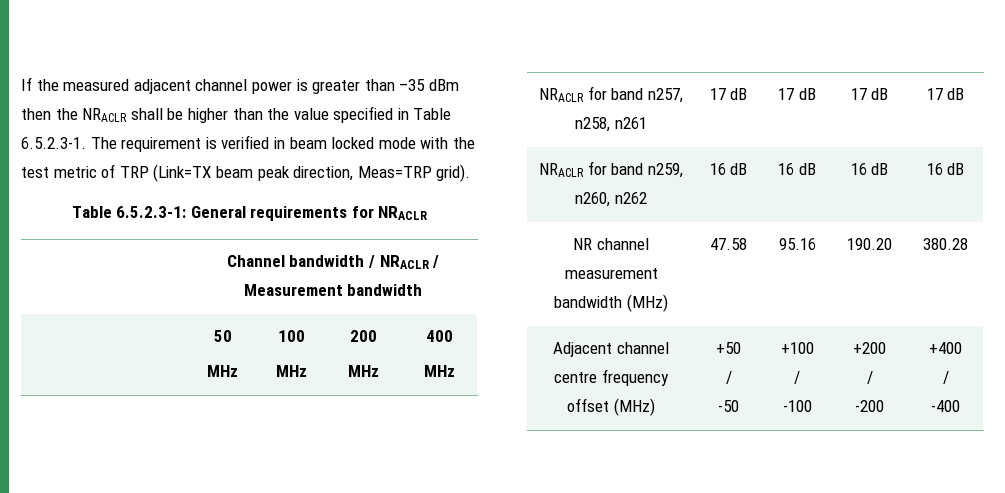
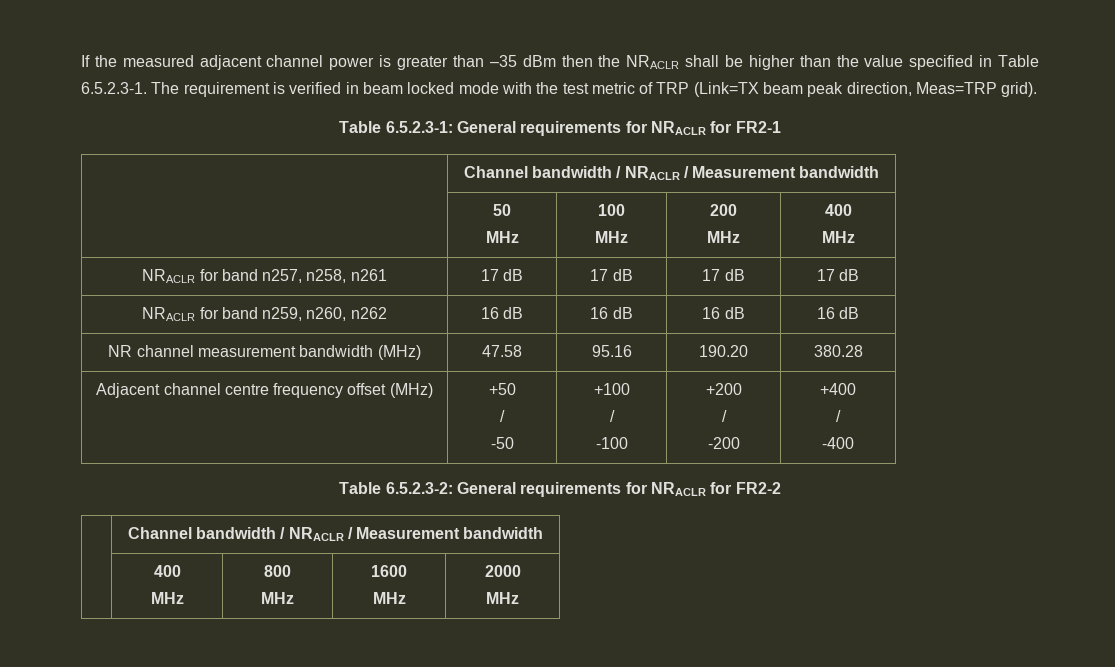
(428, 213) none -> [710,121,781,133] for FR2-1
(960, 406) none -> [339,482,781,497] [127,527,544,541] [153,565,181,577] [150,592,184,604] [264,565,291,577] [261,592,294,604] [371,565,407,577] [372,592,406,604] [484,565,521,577] [486,592,519,604] // Table 6.5.2.3-2: General requirements for NRACLR for FR2-2 // | Channel bandwidth / NRACLR / Measurement bandwidth // | 400 // MHz | 800 // MHz | 1600 // MHz | 2000 // MHz

